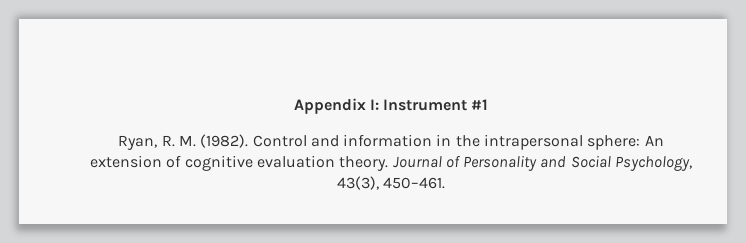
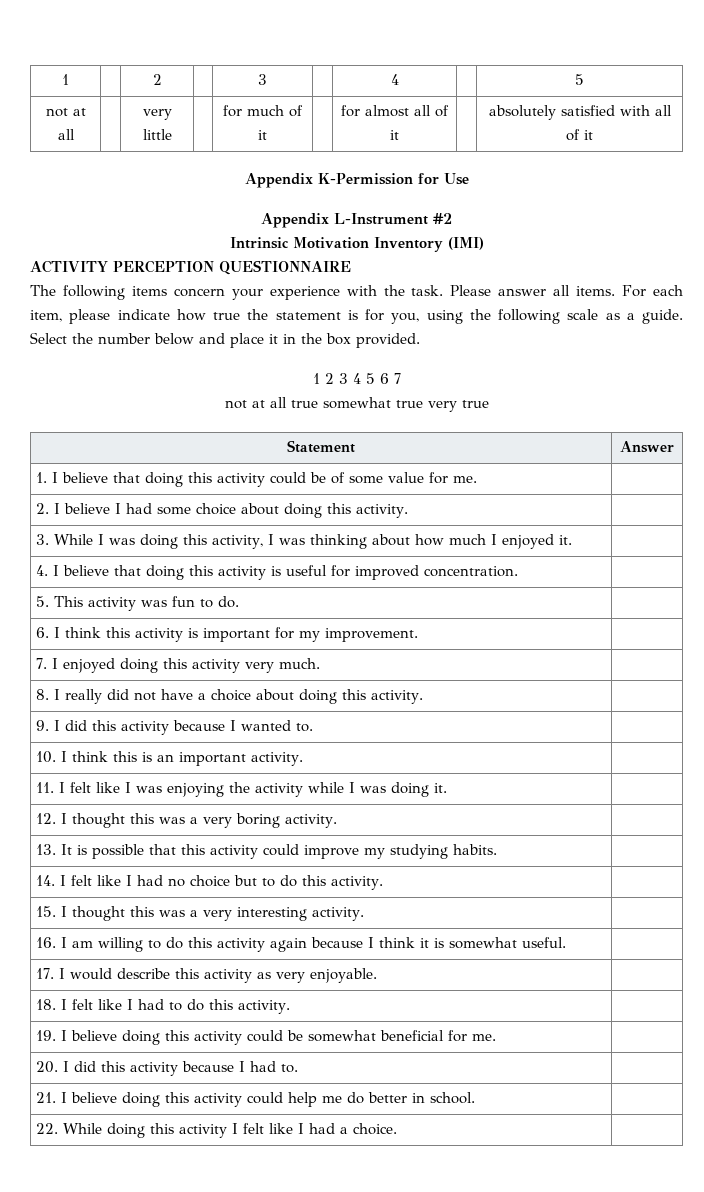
[293,98,489,114] [118,134,664,150] [89,155,693,171] [336,176,446,190] Appendix I: Instrument #1 // Ryan, R. M. (1982). Control and information in the intrapersonal sphere: An extension of cognitive evaluation theory. Journal of Personality and Social Psychology, 43(3), 450–461. -> [62,74,69,85] [152,74,162,85] [258,74,267,85] [390,74,399,85] [575,74,584,85] [45,108,86,117] [57,129,75,140] [142,109,172,120] [142,129,172,140] [223,105,303,117] [258,130,267,140] [341,105,449,117] [390,130,399,140] [488,105,672,120] [566,129,593,141] [244,173,469,188] [261,213,452,228] [229,237,484,252] [30,260,351,275] [30,285,684,300] [30,309,683,324] [30,332,420,348] [312,373,401,384] [224,397,489,412] [287,440,355,453] [620,441,674,453] [36,472,478,487] [36,503,409,518] [36,534,573,549] [36,565,519,580] [36,596,240,611] [36,627,419,642] [36,658,321,673] [36,689,424,704] [36,720,314,735] [36,751,304,766] [36,782,448,797] [36,813,338,828] [36,844,498,859] [36,875,384,890] [36,906,365,921] [36,937,567,952] [36,968,378,983] [36,999,291,1014] [36,1030,497,1045] [36,1061,299,1076] [36,1092,476,1107] [36,1123,398,1138] 1 | | 2 | | 3 | | 4 | | 5 // not at all | | very little | | for much of it | | for almost all of it | | absolutely satisfied with all of it // Appendix K-Permission for Use // Appendix L-Instrument #2 // Intrinsic Motivation Inventory (IMI) // ACTIVITY PERCEPTION QUESTIONNAIRE // The following items concern your experience with the task. Please answer all items. For each item, please indicate how true the statement is for you, using the following scale as a guide. Select the number below and place it in the box provided. // 1 2 3 4 5 6 7 // not at all true somewhat true very true // Statement | Answer // 1. I believe that doing this activity could be of some value for me. | // 2. I believe I had some choice about doing this activity. | // 3. While I was doing this activity, I was thinking about how much I enjoyed it. | // 4. I believe that doing this activity is useful for improved concentration. | // 5. This activity was fun to do. | // 6. I think this activity is important for my improvement. | // 7. I enjoyed doing this activity very much. | // 8. I really did not have a choice about doing this activity. | // 9. I did this activity because I wanted to. | // 10. I think this is an important activity. | // 11. I felt like I was enjoying the activity while I was doing it. | // 12. I thought this was a very boring activity. | // 13. It is possible that this activity could improve my studying habits. | // 14. I felt like I had no choice but to do this activity. | // 15. I thought this was a very interesting activity. | // 16. I am willing to do this activity again because I think it is somewhat useful. | // 17. I would describe this activity as very enjoyable. | // 18. I felt like I had to do this activity. | // 19. I believe doing this activity could be somewhat beneficial for me. | // 20. I did this activity because I had to. | // 21. I believe doing this activity could help me do better in school. | // 22. While doing this activity I felt like I had a choice. |

